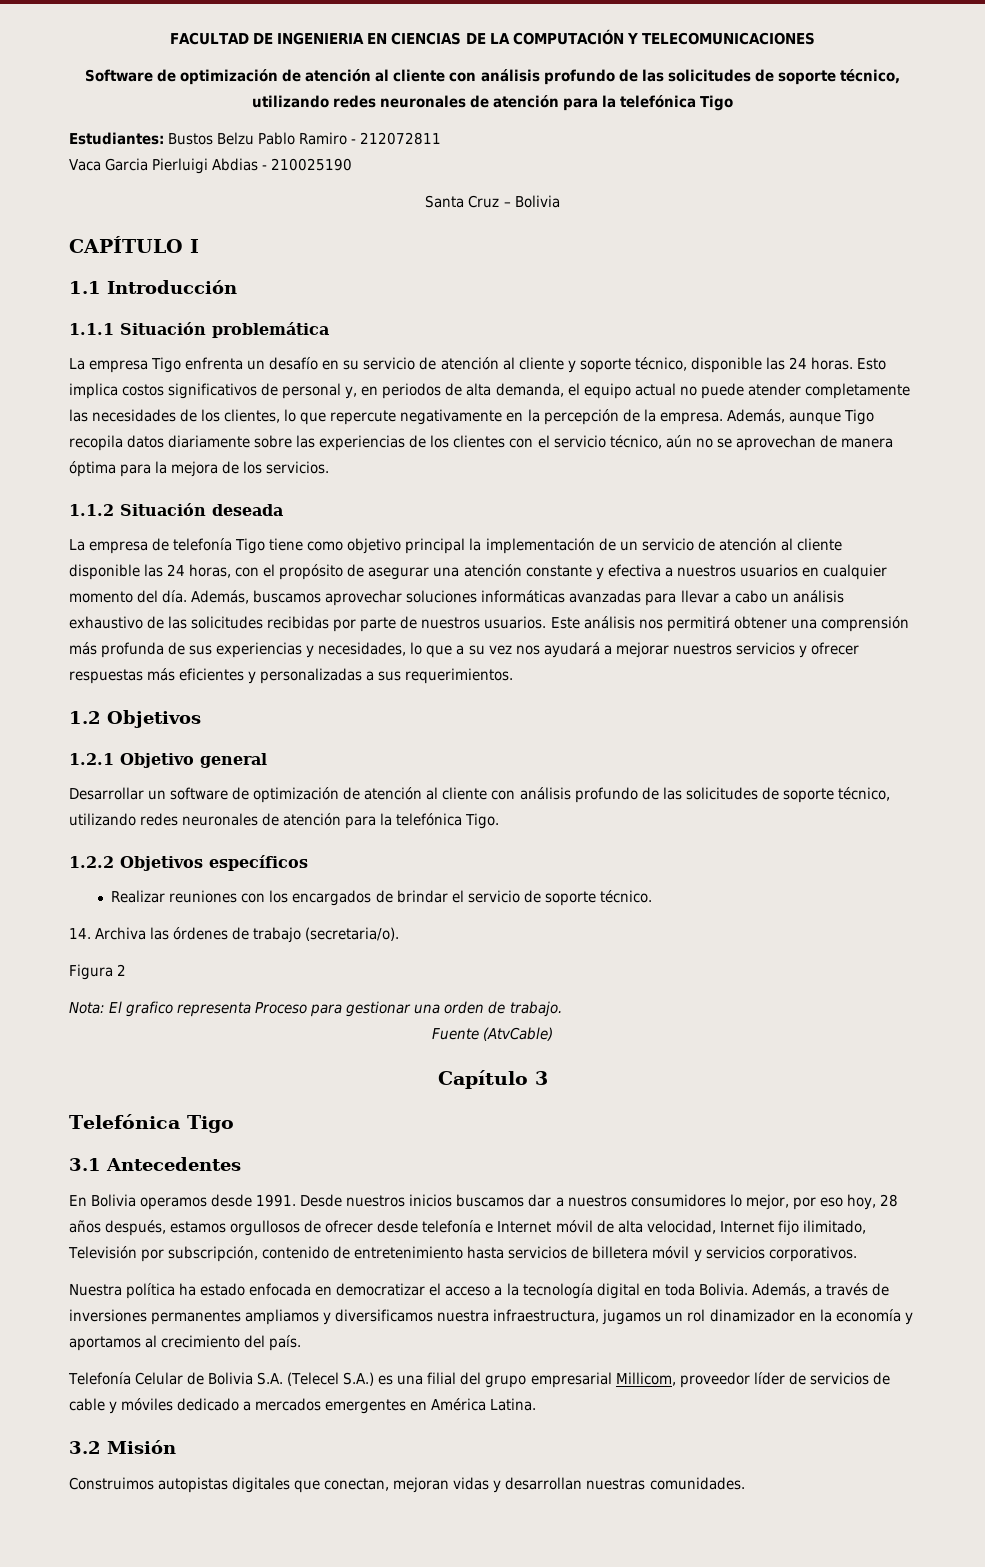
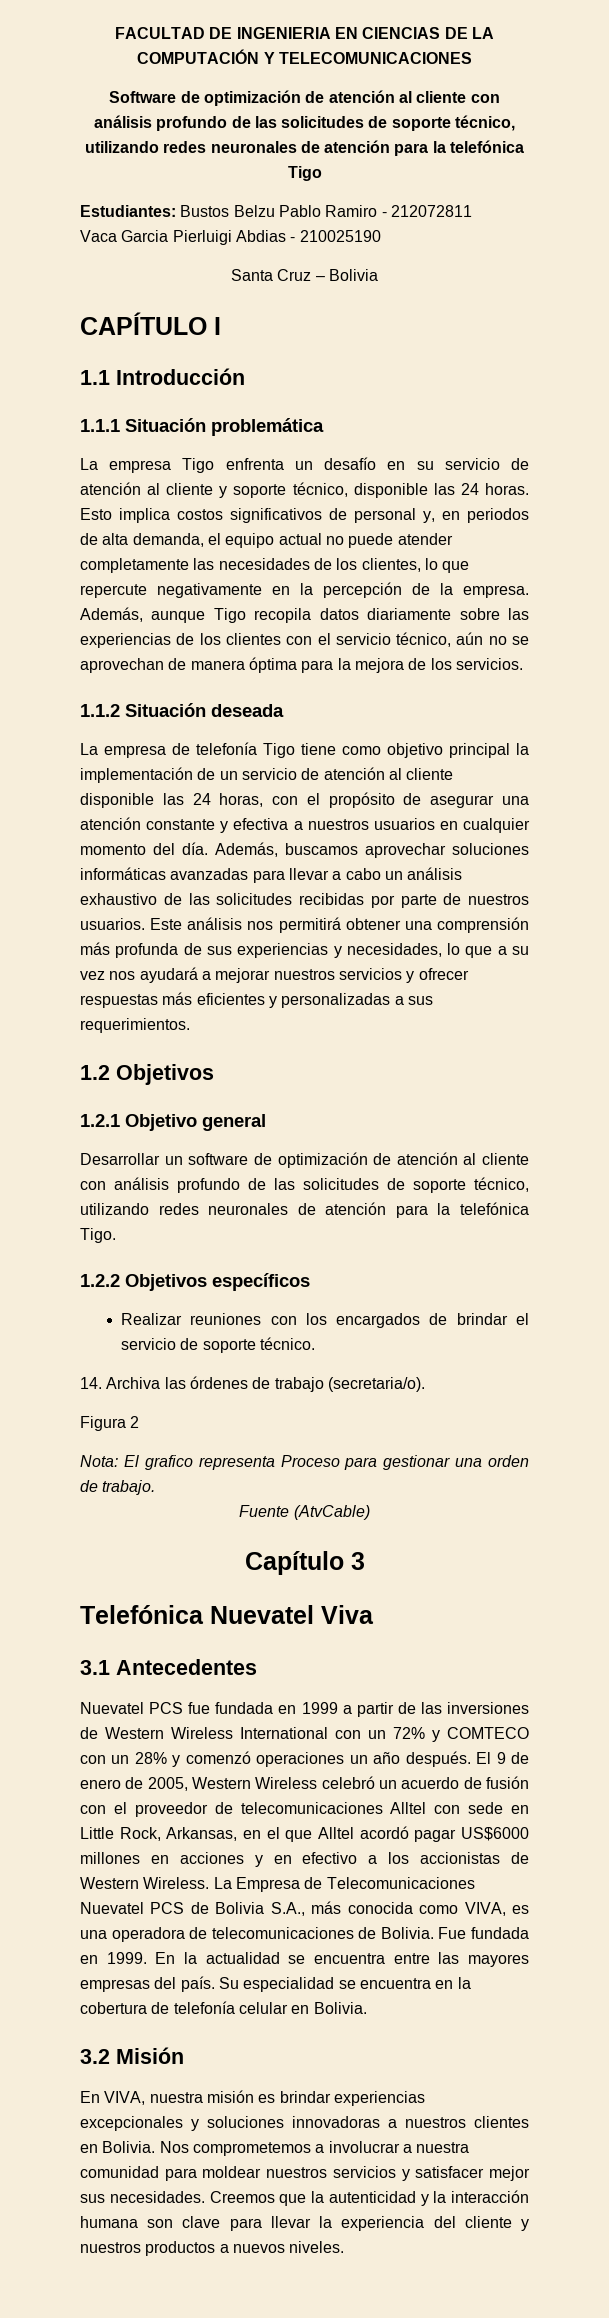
[186,1115,234,1133] Tigo -> [210,1605,374,1624] Nuevatel Viva
[69,1194,898,1210] [69,1220,866,1236] [68,1246,857,1262] [69,1283,889,1299] [69,1309,913,1325] [69,1335,302,1351] [68,1372,890,1388] [69,1398,537,1414] [69,1440,176,1454] [69,1477,745,1493] En Bolivia operamos desde 1991. Desde nuestros inicios buscamos dar a nuestros consumidores lo mejor, por eso hoy, 28 años después, estamos orgullosos de ofrecer desde telefonía e Internet móvil de alta velocidad, Internet fijo ilimitado, Televisión por subscripción, contenido de entretenimiento hasta servicios de billetera móvil y servicios corporativos. // Nuestra política ha estado enfocada en democratizar el acceso a la tecnología digital en toda Bolivia. Además, a través de inversiones permanentes ampliamos y diversificamos nuestra infraestructura, jugamos un rol dinamizador en la economía y aportamos al crecimiento del país. // Telefonía Celular de Bolivia S.A. (Telecel S.A.) es una filial del grupo empresarial Millicom, proveedor líder de servicios de cable y móviles dedicado a mercados emergentes en América Latina. // 3.2 Misión // Construimos autopistas digitales que conectan, mejoran vidas y desarrollan nuestras comunidades. -> [80,1702,530,1717] [80,1727,529,1742] [80,1751,529,1767] [80,1776,529,1791] [80,1802,529,1817] [80,1826,529,1842] [80,1852,530,1867] [80,1877,475,1892] [80,1901,530,1916] [80,1927,529,1942] [80,1952,529,1967] [80,1976,471,1992] [80,2001,367,2014] [80,2047,184,2064] [80,2090,425,2106] [80,2116,529,2131] [80,2141,470,2156] [80,2166,530,2181] [80,2190,529,2206] [80,2216,529,2231] [80,2241,345,2256] Nuevatel PCS fue fundada en 1999 a partir de las inversiones de Western Wireless International con un 72% y COMTECO con un 28% y comenzó operaciones un año después. El 9 de enero de 2005, Western Wireless celebró un acuerdo de fusión con el proveedor de telecomunicaciones Alltel con sede en Little Rock, Arkansas, en el que Alltel acordó pagar US$6000 millones en acciones y en efectivo a los accionistas de Western Wireless. La Empresa de Telecomunicaciones Nuevatel PCS de Bolivia S.A., más conocida como VIVA, es una operadora de telecomunicaciones de Bolivia. Fue fundada en 1999. En la actualidad se encuentra entre las mayores empresas del país. Su especialidad se encuentra en la cobertura de telefonía celular en Bolivia. // 3.2 Misión // En VIVA, nuestra misión es brindar experiencias excepcionales y soluciones innovadoras a nuestros clientes en Bolivia. Nos comprometemos a involucrar a nuestra comunidad para moldear nuestros servicios y satisfacer mejor sus necesidades. Creemos que la autenticidad y la interacción humana son clave para llevar la experiencia del cliente y nuestros productos a nuevos niveles.

